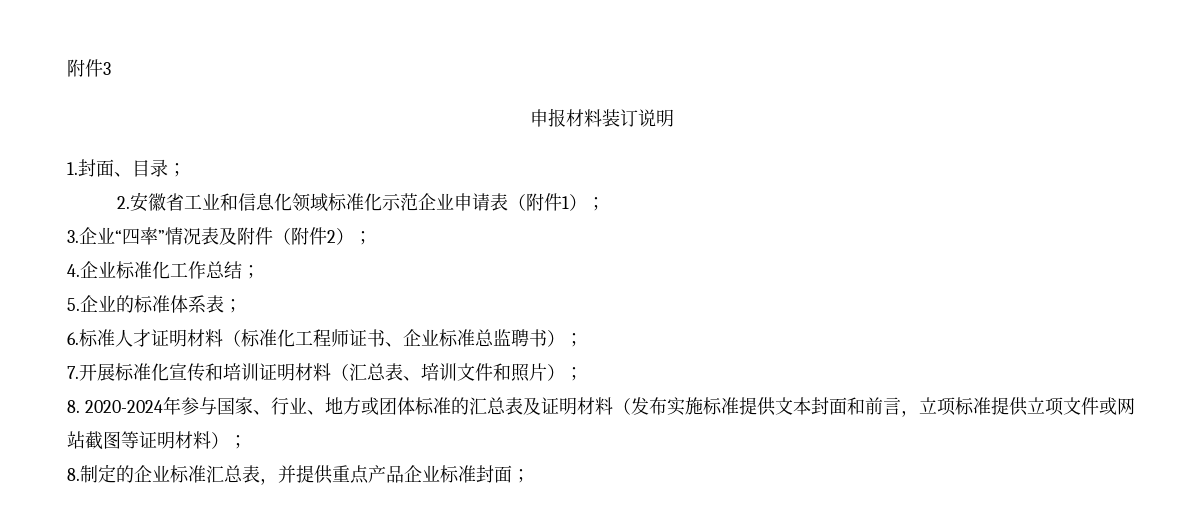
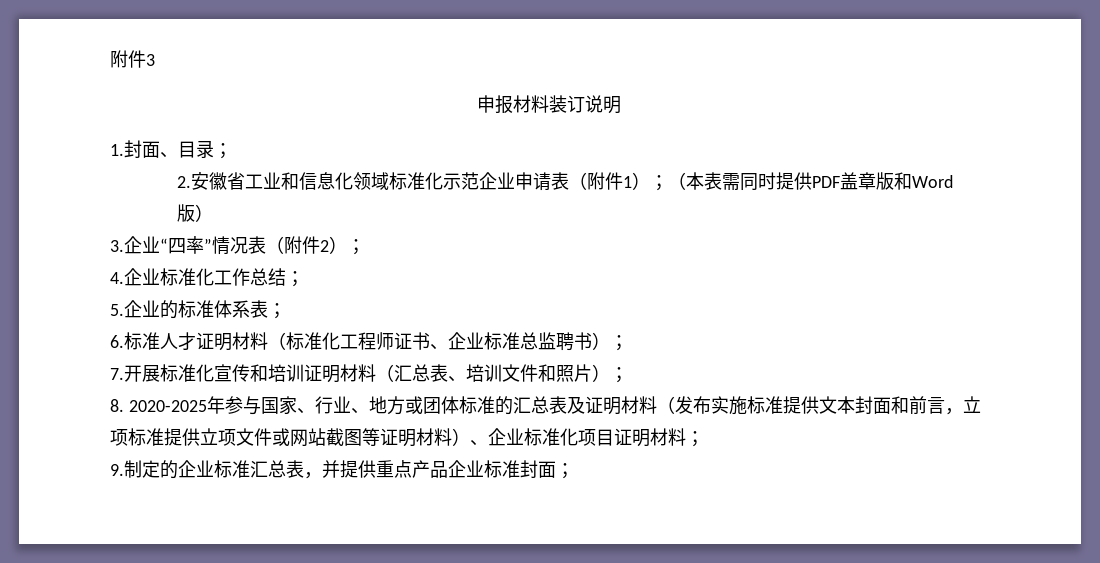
(606, 204) none -> [668,172,954,191] [177,204,214,222] （本表需同时提供PDF盖章版和Word版）
[219,227,273,245] 及附件 -> (266, 245) none
[84,400,163,413] 2020-2024 -> [128,400,207,412] 2020-2025
[229,435,247,449] [67,468,80,481] ； // 8. -> [470,428,704,447] [110,464,124,476] 、企业标准化项目证明材料； // 9.

